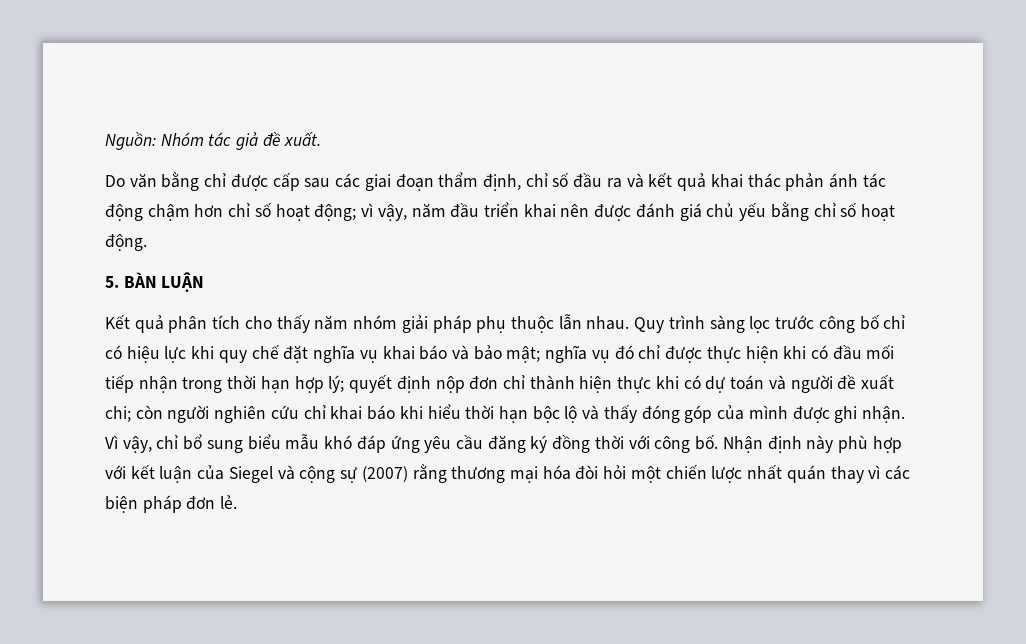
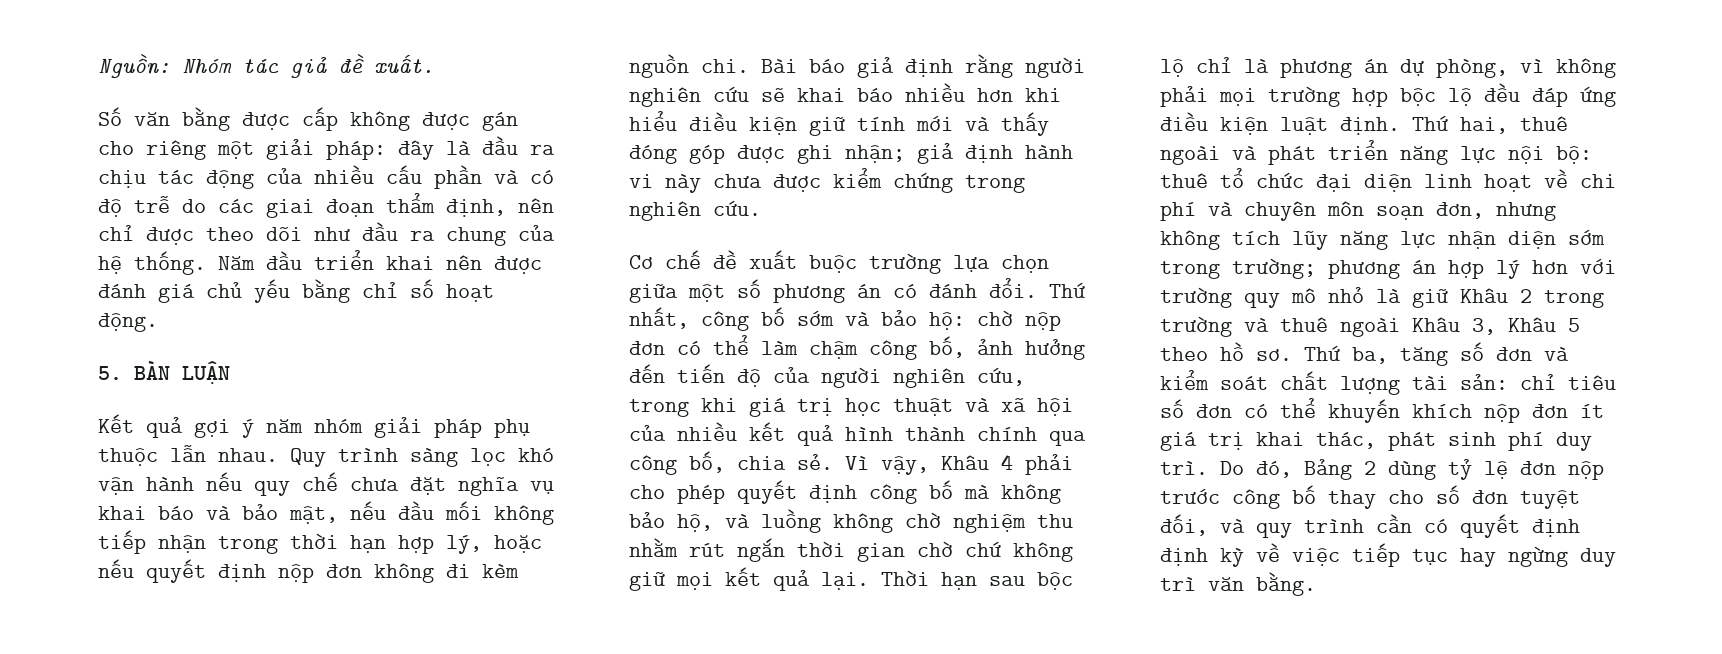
[105,175,125,187] Do -> [98,107,122,126] Số
[204,173,227,187] chỉ -> (230, 119) none
[304,178,331,188] sau -> [350,111,518,131] [98,136,555,160] [98,165,554,189] [98,196,206,217] không được gán cho riêng một giải pháp: đây là đầu ra chịu tác động của nhiều cấu phần và có độ trễ do
[525,173,886,191] [105,203,446,221] chỉ số đầu ra và kết quả khai thác phản ánh tác động chậm hơn chỉ số hoạt động; vì vậy, năm -> [518,198,554,213] [98,222,555,246] [98,251,255,275] nên chỉ được theo dõi như đầu ra chung của hệ thống. Năm
[168,315,310,333] phân tích cho thấy -> [194,419,254,438] gợi ý
[775,315,906,333] [105,345,215,363] trước công bố chỉ có hiệu lực khi -> [518,448,554,462] [98,472,242,495] khó vận hành nếu
(279, 352) none -> [350,477,399,491] chưa
[506,345,828,363] mật; nghĩa vụ đó chỉ được thực hiện khi có -> [289,501,386,524] mật, nếu
(895, 352) none -> [494,505,554,525] không
[328,375,345,393] lý; -> [446,535,542,554] [98,559,134,578] lý, hoặc nếu
[502,375,894,393] [105,405,163,422] chỉ thành hiện thực khi có dự toán và người đề xuất chi; còn -> [374,563,519,583] [629,54,1013,78] không đi kèm nguồn chi. Bài báo giả định rằng
[303,404,905,423] [105,434,902,453] [105,464,910,483] [105,495,238,513] chỉ khai báo khi hiểu thời hạn bộc lộ và thấy đóng góp của mình được ghi nhận. Vì vậy, chỉ bổ sung biểu mẫu khó đáp ứng yêu cầu đăng ký đồng thời với công bố. Nhận định này phù hợp với kết luận của Siegel và cộng sự (2007) rằng thương mại hóa đòi hỏi một chiến lược nhất quán thay vì các biện pháp đơn lẻ. -> [761,83,1061,102] [629,111,1049,136] [629,143,1073,164] [629,168,1025,193] [629,200,761,221] [629,250,1049,274] [629,278,1085,303] [629,307,1061,331] [629,335,1085,360] [629,364,1025,388] [629,398,1073,417] [629,422,1086,446] [629,451,1073,475] [629,480,1061,504] [629,509,1073,533] [629,538,1073,562] [629,567,1073,591] [1160,57,1616,78] [1160,83,1616,107] [1160,112,1568,135] [1160,140,1592,165] [1160,168,1616,192] [1160,201,1556,221] [1160,229,1605,250] [1160,258,1616,279] [1160,287,1604,308] [1160,316,1580,337] [1160,342,1569,366] [1160,370,1616,395] [1160,398,1604,423] [1160,432,1592,451] [1160,459,1604,480] [1160,485,1580,509] [1160,514,1580,538] [1160,543,1616,567] [1160,572,1316,596] sẽ khai báo nhiều hơn khi hiểu điều kiện giữ tính mới và thấy đóng góp được ghi nhận; giả định hành vi này chưa được kiểm chứng trong nghiên cứu. // Cơ chế đề xuất buộc trường lựa chọn giữa một số phương án có đánh đổi. Thứ nhất, công bố sớm và bảo hộ: chờ nộp đơn có thể làm chậm công bố, ảnh hưởng đến tiến độ của người nghiên cứu, trong khi giá trị học thuật và xã hội của nhiều kết quả hình thành chính qua công bố, chia sẻ. Vì vậy, Khâu 4 phải cho phép quyết định công bố mà không bảo hộ, và luồng không chờ nghiệm thu nhằm rút ngắn thời gian chờ chứ không giữ mọi kết quả lại. Thời hạn sau bộc lộ chỉ là phương án dự phòng, vì không phải mọi trường hợp bộc lộ đều đáp ứng điều kiện luật định. Thứ hai, thuê ngoài và phát triển năng lực nội bộ: thuê tổ chức đại diện linh hoạt về chi phí và chuyên môn soạn đơn, nhưng không tích lũy năng lực nhận diện sớm trong trường; phương án hợp lý hơn với trường quy mô nhỏ là giữ Khâu 2 trong trường và thuê ngoài Khâu 3, Khâu 5 theo hồ sơ. Thứ ba, tăng số đơn và kiểm soát chất lượng tài sản: chỉ tiêu số đơn có thể khuyến khích nộp đơn ít giá trị khai thác, phát sinh phí duy trì. Do đó, Bảng 2 dùng tỷ lệ đơn nộp trước công bố thay cho số đơn tuyệt đối, và quy trình cần có quyết định định kỳ về việc tiếp tục hay ngừng duy trì văn bằng.

